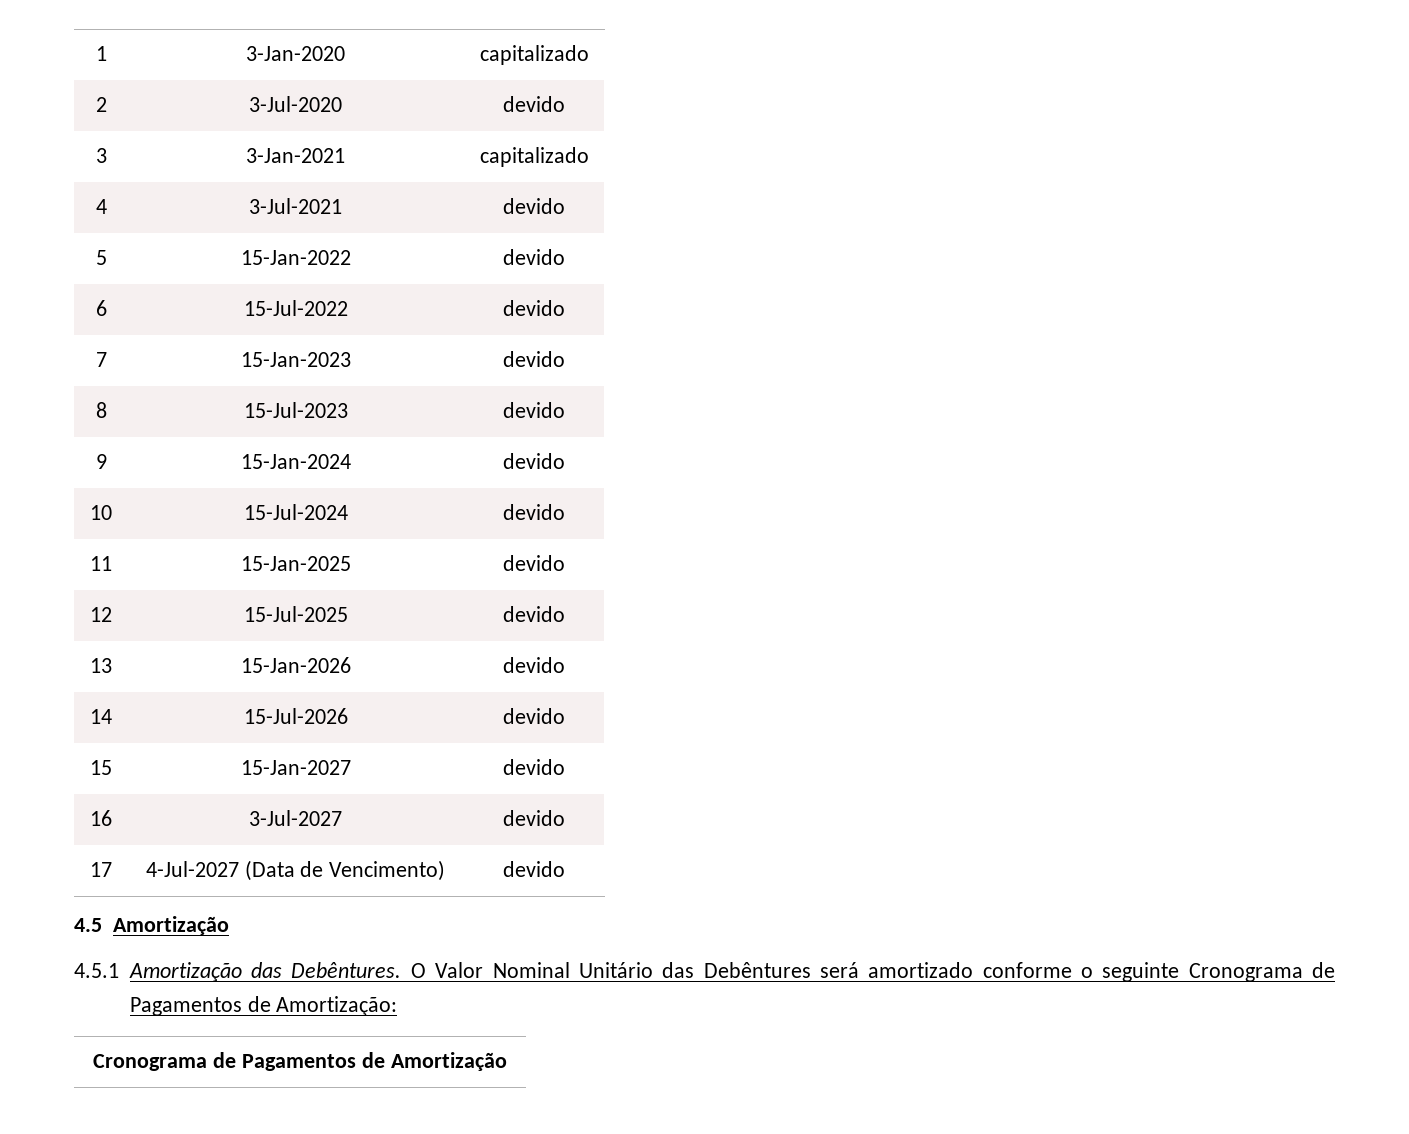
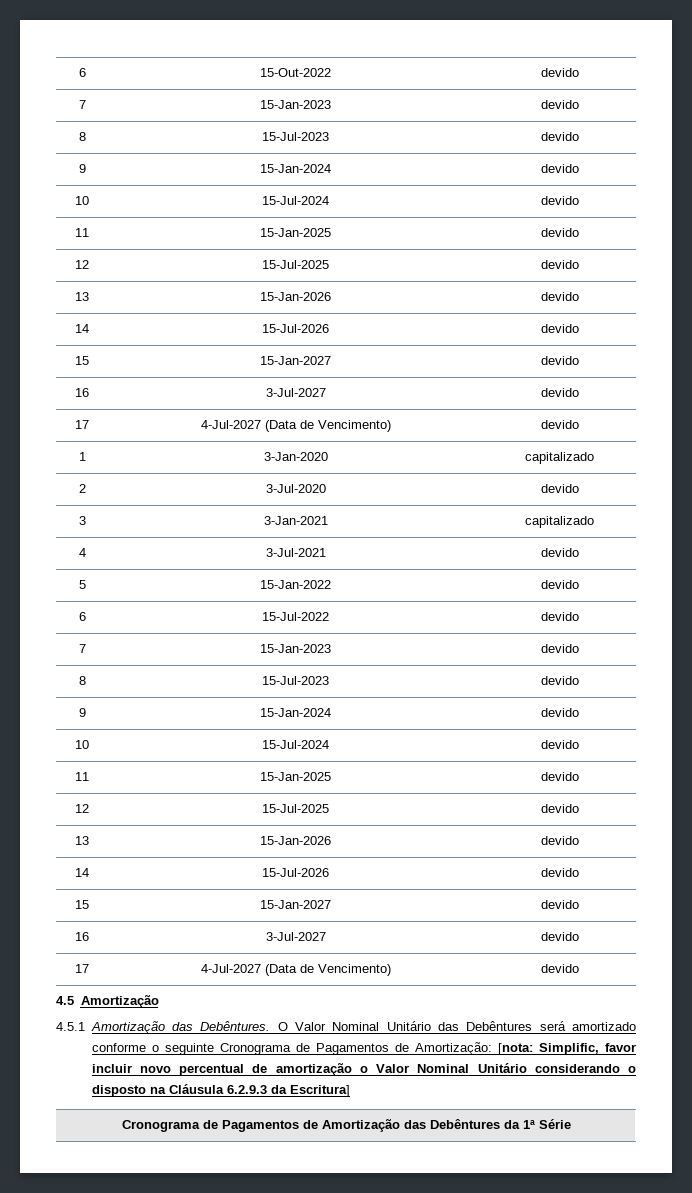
(95, 53) none -> [78,68,86,77] [260,68,331,77] [540,68,579,77] [78,100,86,109] [260,100,331,109] [540,100,579,109] [78,132,86,141] [262,132,329,141] [540,132,579,141] [78,164,86,173] [260,164,331,173] [540,164,579,173] [75,196,89,205] [262,196,329,205] [540,196,579,205] [75,228,89,237] [260,228,331,237] [540,228,579,237] [75,260,89,269] [262,260,329,269] [540,260,579,269] [75,292,89,301] [260,292,331,301] [540,292,579,301] [75,324,89,333] [262,324,329,333] [540,324,579,333] [75,356,89,365] [260,356,331,365] [540,356,579,365] [75,388,89,397] [265,388,326,397] [540,388,579,397] [75,420,89,429] [200,420,391,432] [540,420,579,429] 6 | 15-Out-2022 | devido // 7 | 15-Jan-2023 | devido // 8 | 15-Jul-2023 | devido // 9 | 15-Jan-2024 | devido // 10 | 15-Jul-2024 | devido // 11 | 15-Jan-2025 | devido // 12 | 15-Jul-2025 | devido // 13 | 15-Jan-2026 | devido // 14 | 15-Jul-2026 | devido // 15 | 15-Jan-2027 | devido // 16 | 3-Jul-2027 | devido // 17 | 4-Jul-2027 (Data de Vencimento) | devido //
(398, 1006) none -> [497,1043,636,1055] [91,1063,636,1076] [91,1084,350,1097] [nota: Simplific, favor incluir novo percentual de amortização o Valor Nominal Unitário considerando o disposto na Cláusula 6.2.9.3 da Escritura]
(507, 1061) none -> [403,1119,571,1129] das Debêntures da 1ª Série

